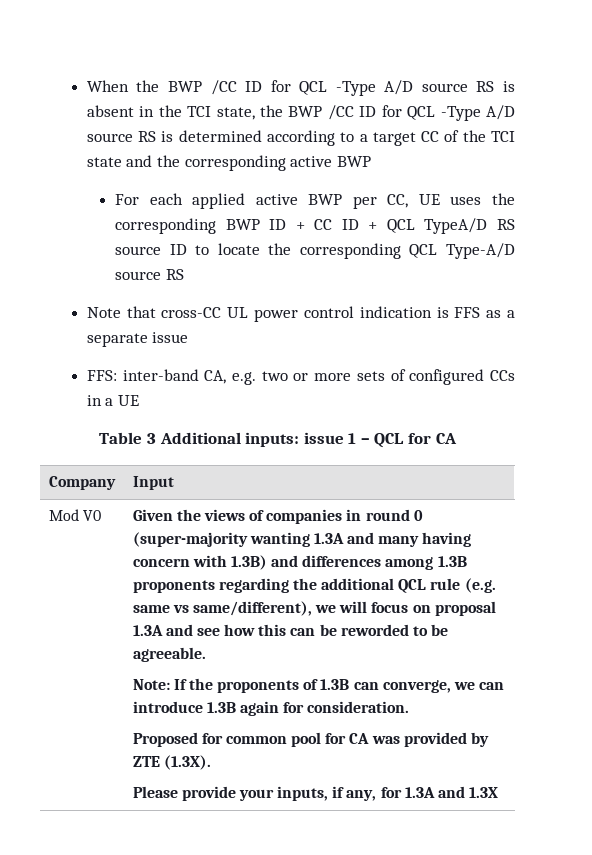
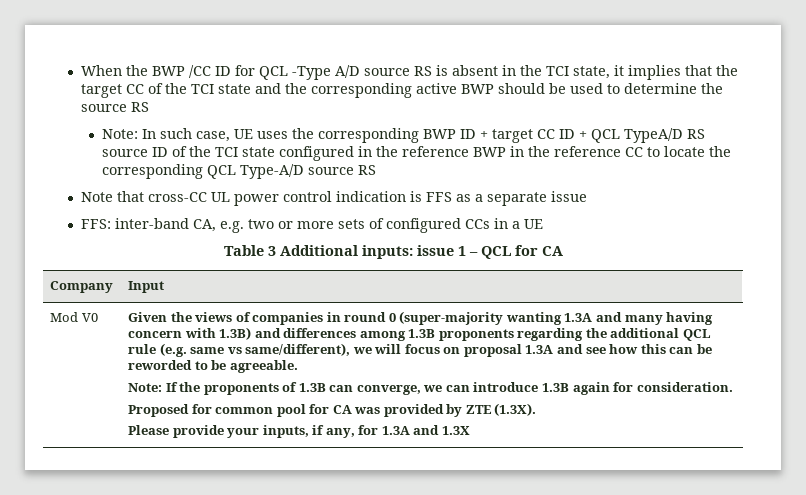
[259,105,515,121] [86,130,368,146] the BWP /CC ID for QCL -Type A/D source RS is determined according to a -> [613,65,738,80] it implies that the
[114,193,409,209] // For each applied active BWP per CC, -> [497,83,723,94] [80,102,149,112] [102,128,231,142] should be used to determine the source RS // Note: In such case,
(305, 226) none -> [492,129,534,143] target
(187, 249) none -> [172,146,644,161] of the TCI state configured in the reference BWP in the reference CC

